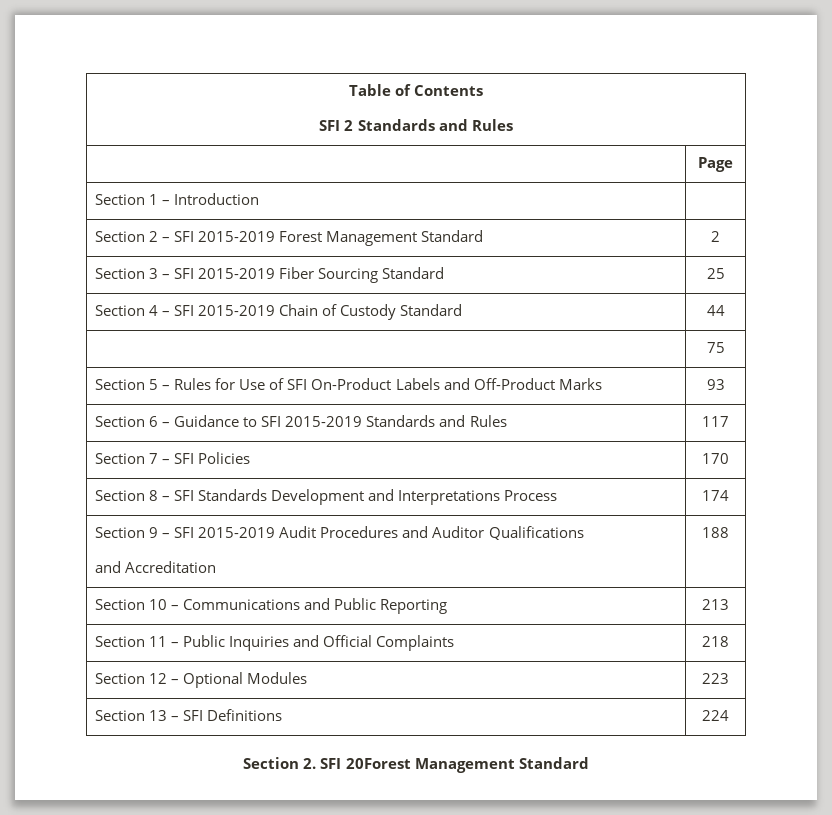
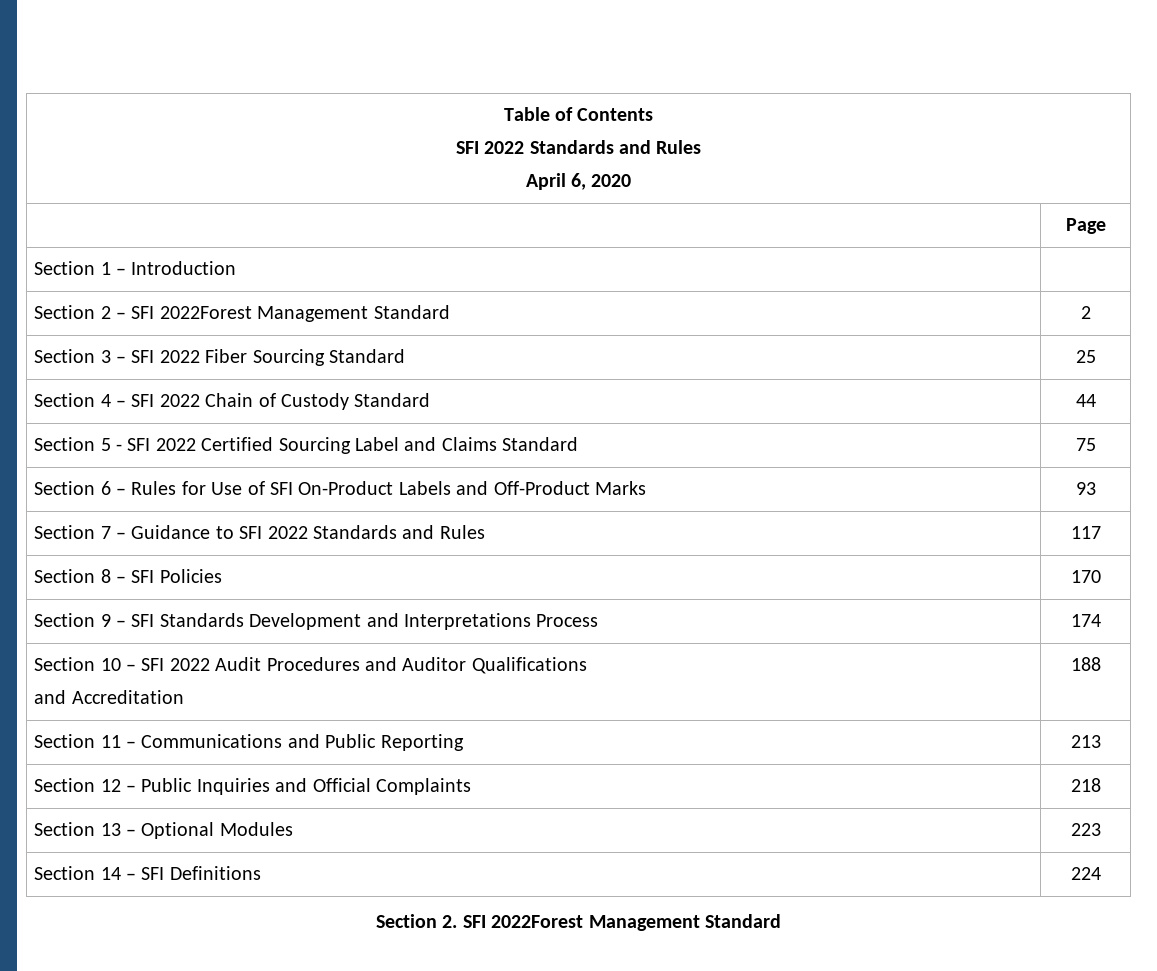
[344,119,513,131] 2 Standards and Rules -> [484,140,702,154] [525,173,632,190] 2022 Standards and Rules // April 6, 2020
[198,231,323,242] 2015-2019 Forest -> [159,306,252,319] 2022Forest
[198,268,276,279] 2015-2019 -> [159,350,200,363] 2022
[198,305,276,316] 2015-2019 -> [159,394,200,407] 2022
(725, 310) none -> [34,437,579,454] Section 5 - SFI 2022 Certified Sourcing Label and Claims Standard
[149,379,159,390] 5 -> [100,481,111,495] 6
[149,416,159,427] 6 -> [100,526,111,539] 7
[285,416,363,427] 2015-2019 -> [267,526,308,539] 2022
[149,453,159,464] 7 -> [100,569,111,583] 8
[149,490,159,501] 8 -> [100,614,111,627] 9
[149,527,276,538] 9 – SFI 2015-2019 -> [100,658,210,671] 10 – SFI 2022
[149,599,168,610] 10 -> [100,735,121,748] 11
[149,636,168,647] 11 -> [100,779,121,792] 12
[149,673,168,684] 12 -> [100,823,121,836] 13
[149,710,168,721] 13 -> [100,867,121,880] 14
[345,758,411,769] 20Forest -> [491,915,584,928] 2022Forest

